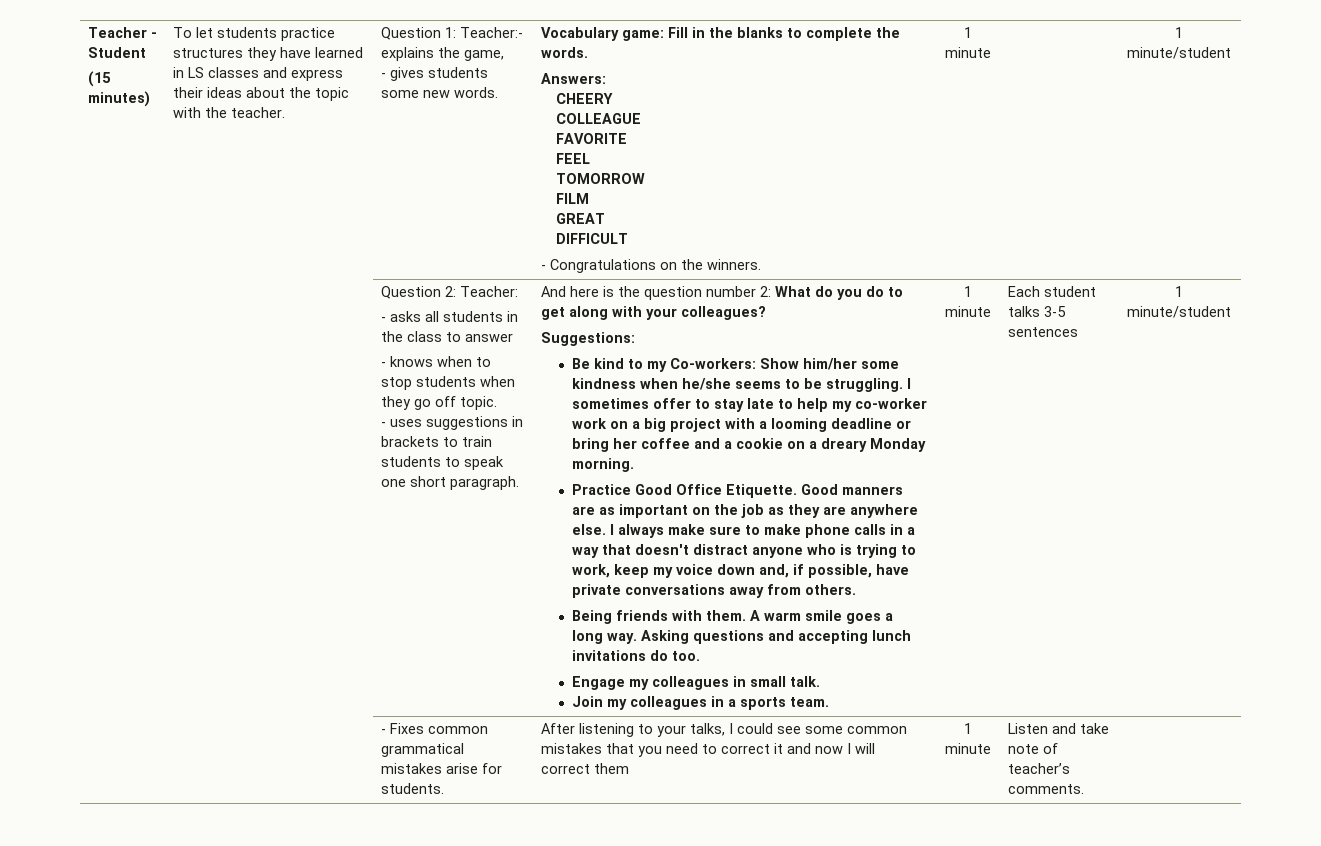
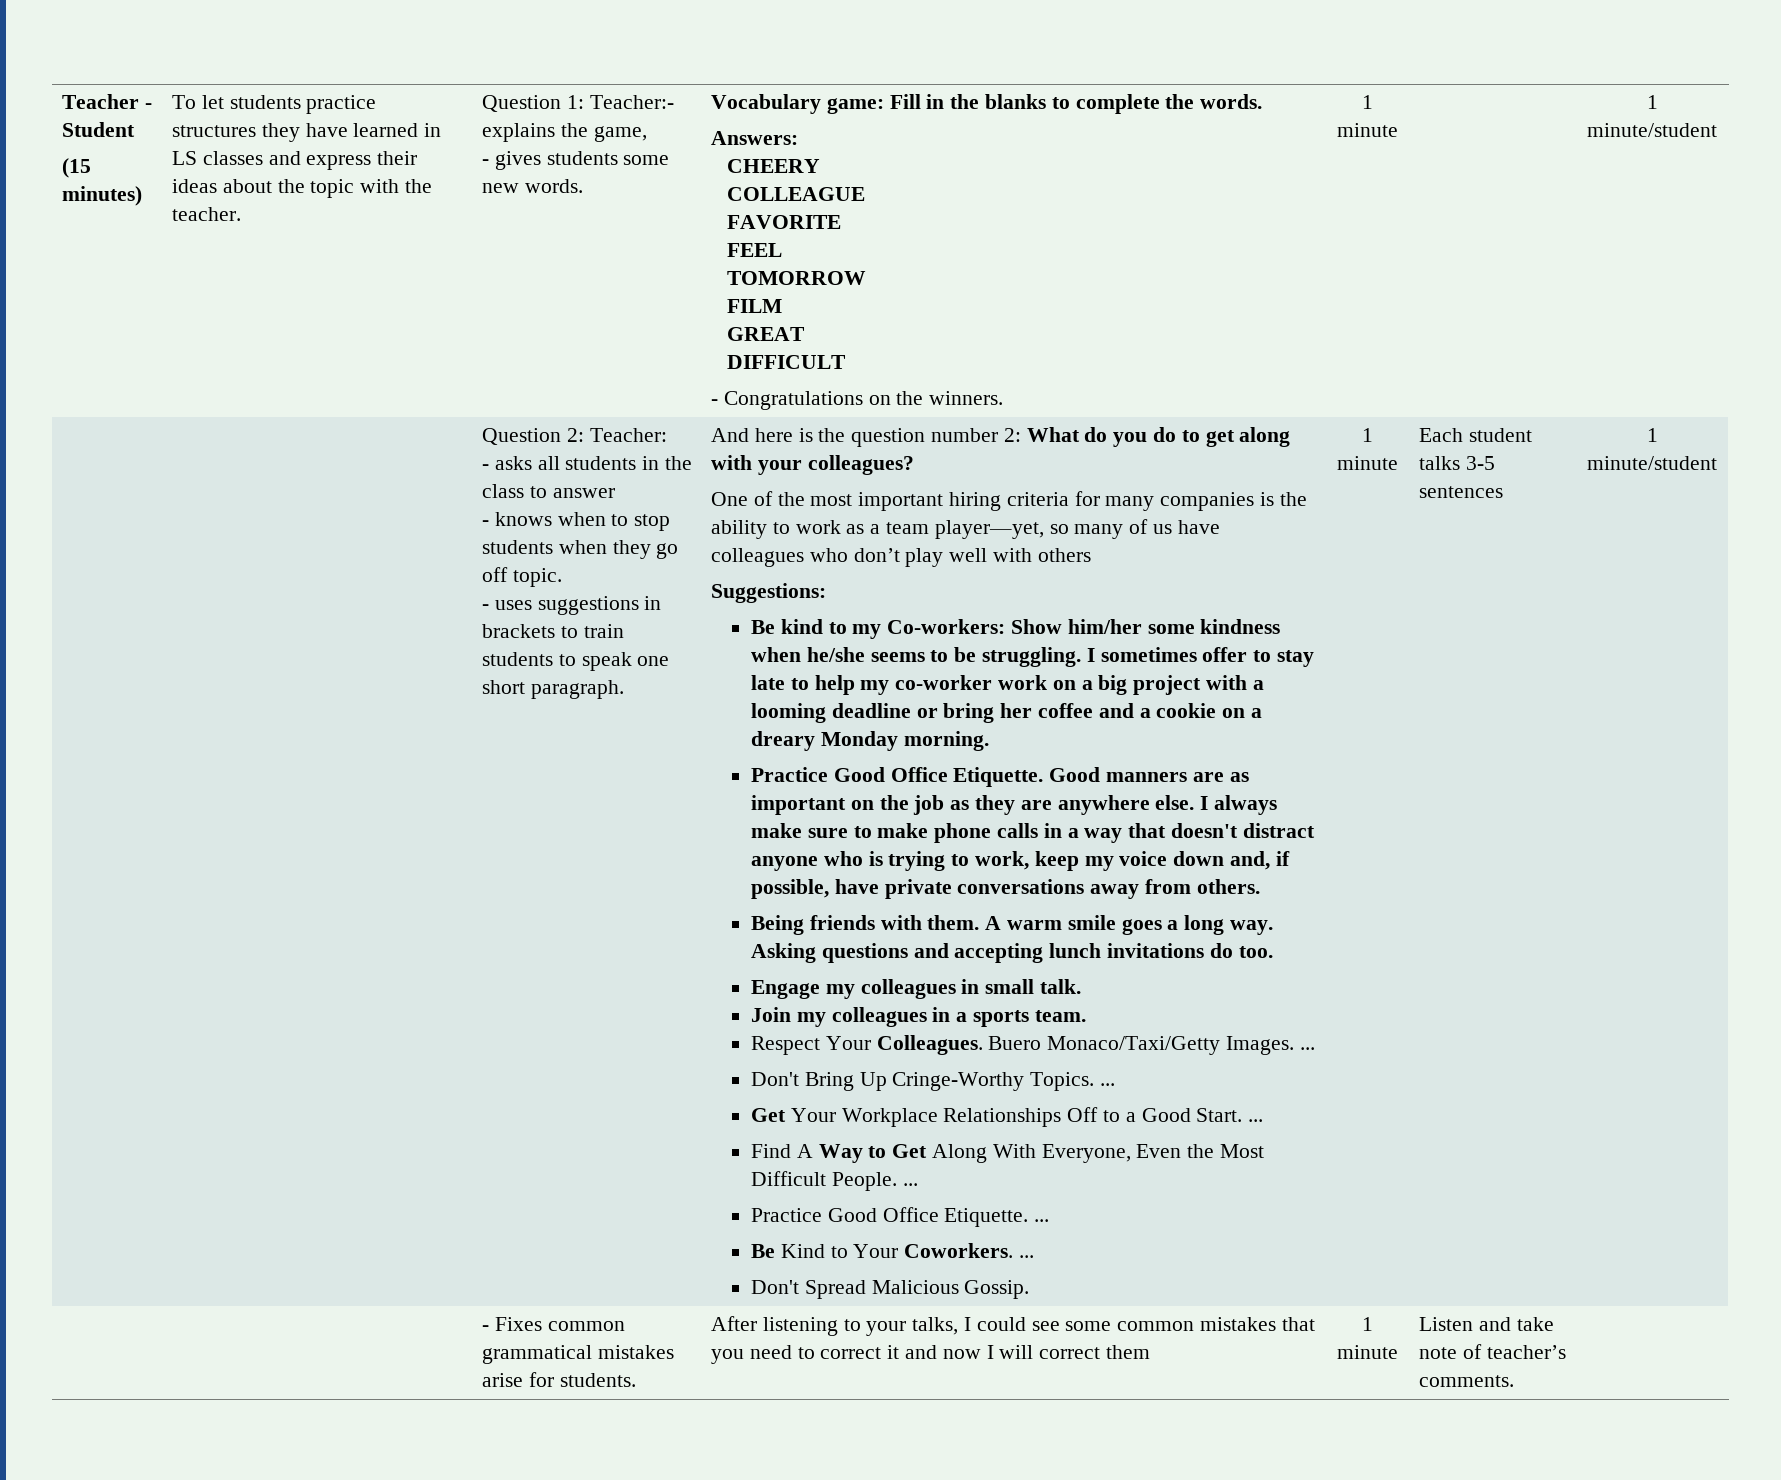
(767, 313) none -> [710,491,1307,511] [710,519,1220,539] [710,548,1091,567] // One of the most important hiring criteria for many companies is the ability to work as a team player—yet, so many of us have colleagues who don’t play well with others
(829, 702) none -> [750,1035,1315,1055] [750,1072,1115,1091] [750,1107,1264,1127] [750,1144,1265,1163] [750,1171,918,1191] [750,1207,1050,1227] [750,1243,1034,1258] [750,1280,1030,1299] // Respect Your Colleagues. Buero Monaco/Taxi/Getty Images. ... // Don't Bring Up Cringe-Worthy Topics. ... // Get Your Workplace Relationships Off to a Good Start. ... // Find A Way to Get Along With Everyone, Even the Most Difficult People. ... // Practice Good Office Etiquette. ... // Be Kind to Your Coworkers. ... // Don't Spread Malicious Gossip.

